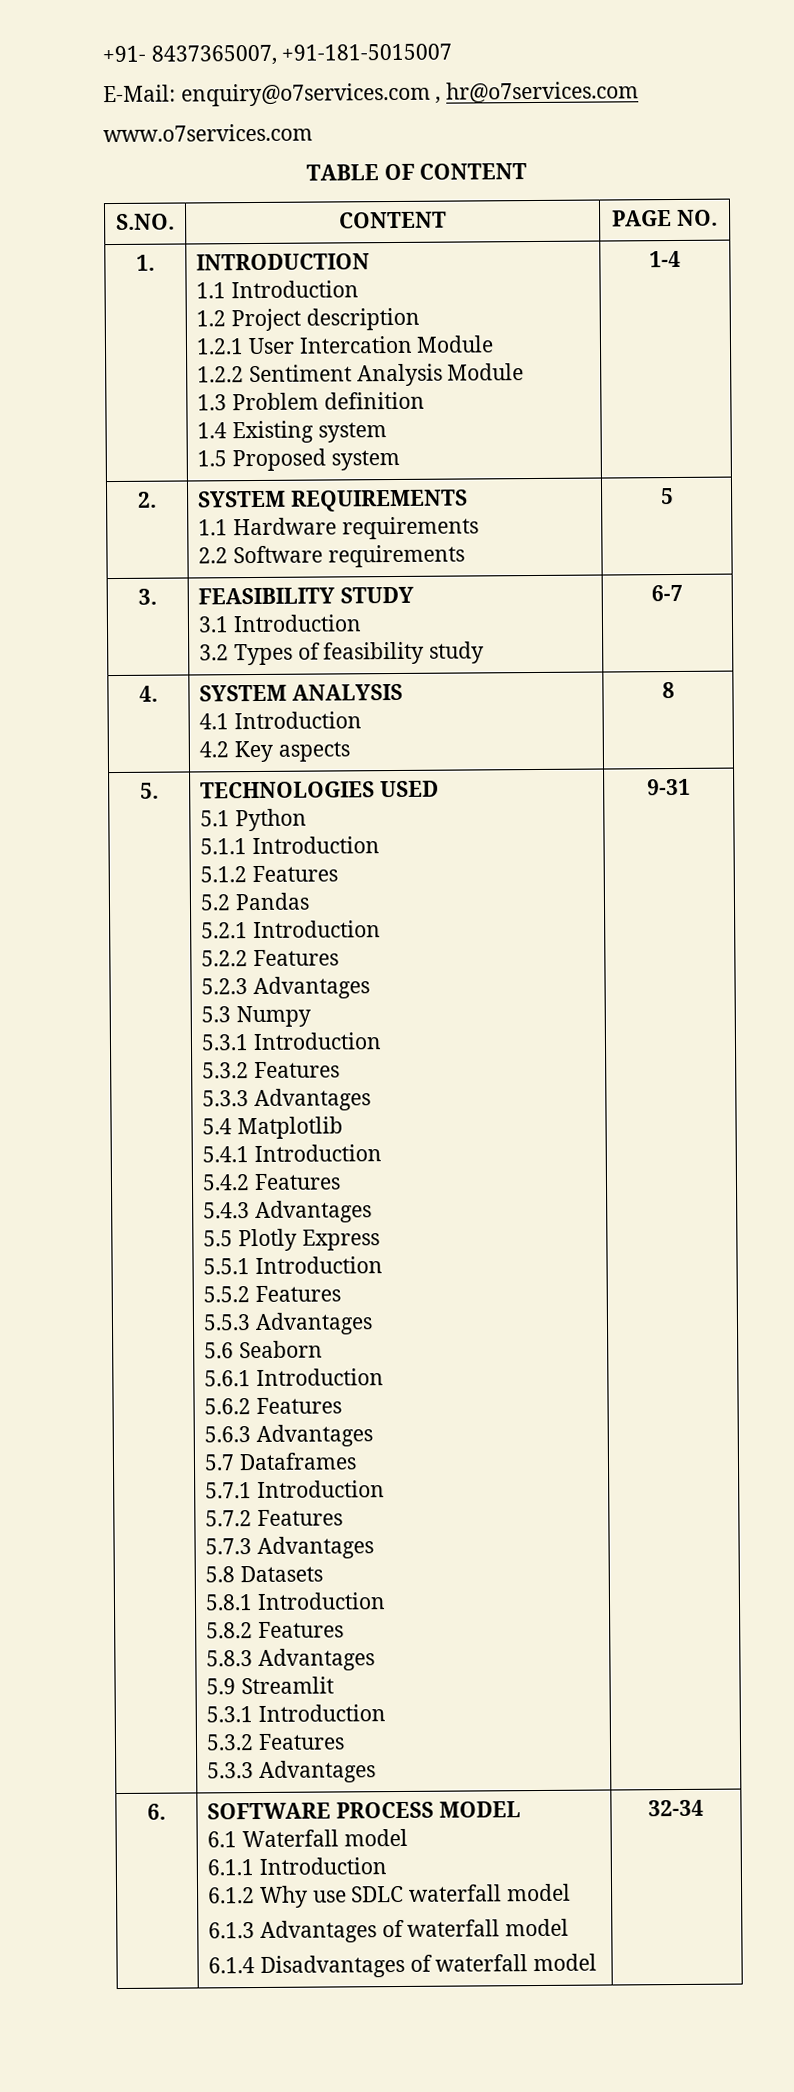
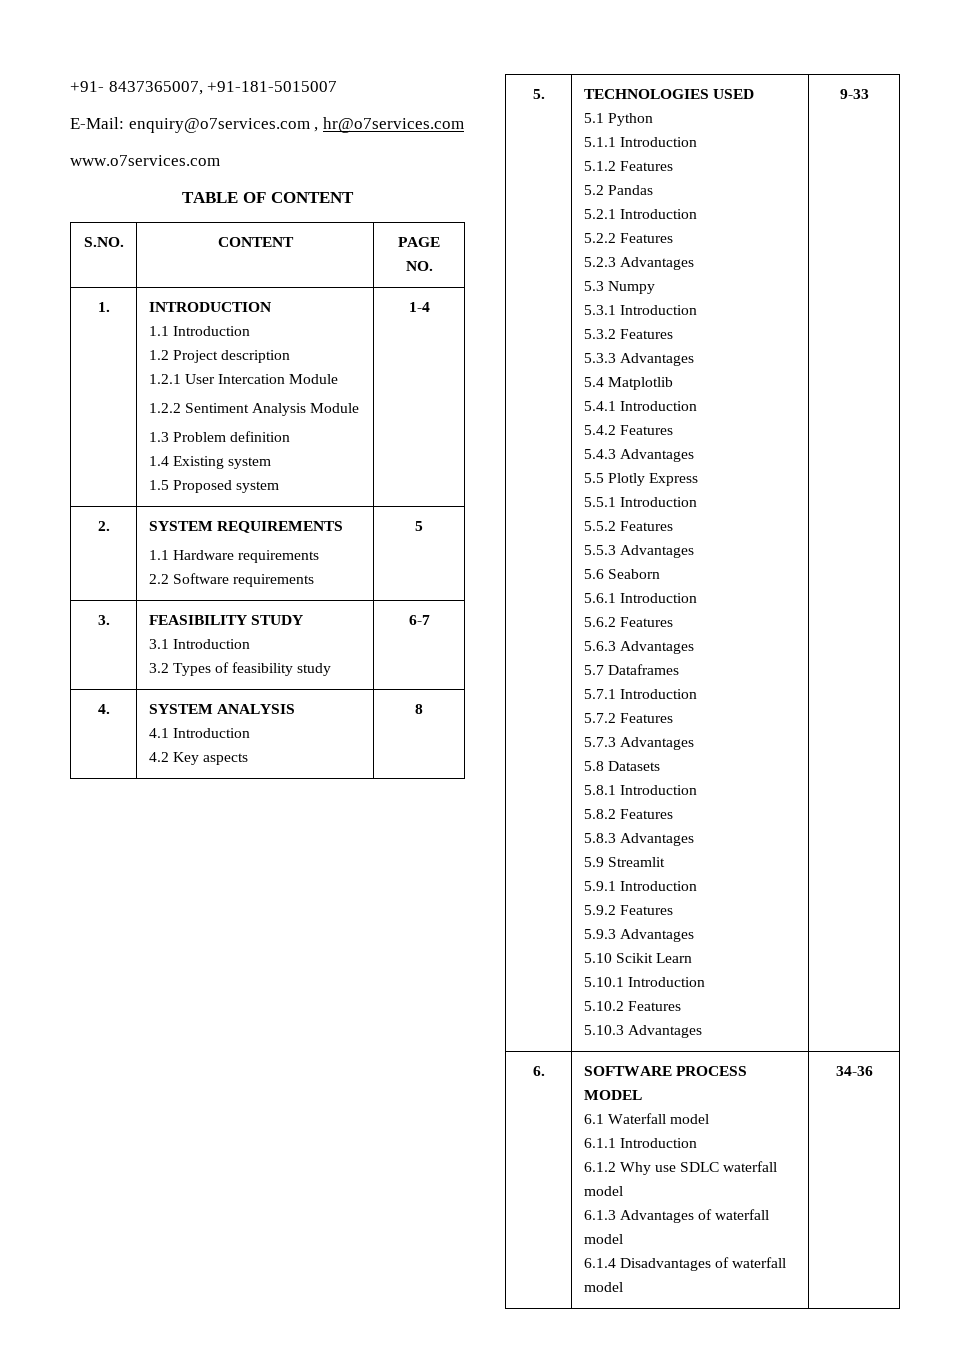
[206,1704,386,1723] [206,1733,345,1751] [207,1762,255,1779] 5.3.1 Introduction // 5.3.2 Features // 5.3.3 -> [583,881,697,891] [583,905,673,915] [583,929,694,942] [583,953,693,963] [583,977,705,987] [583,1001,681,1011] [583,1025,624,1035] 5.9.1 Introduction // 5.9.2 Features // 5.9.3 Advantages // 5.10 Scikit Learn // 5.10.1 Introduction // 5.10.2 Features // 5.10.3
[647,778,691,796] 9-31 -> [839,89,869,99] 9-33
[648,1799,704,1817] 32-34 -> [835,1066,873,1076] 34-36

